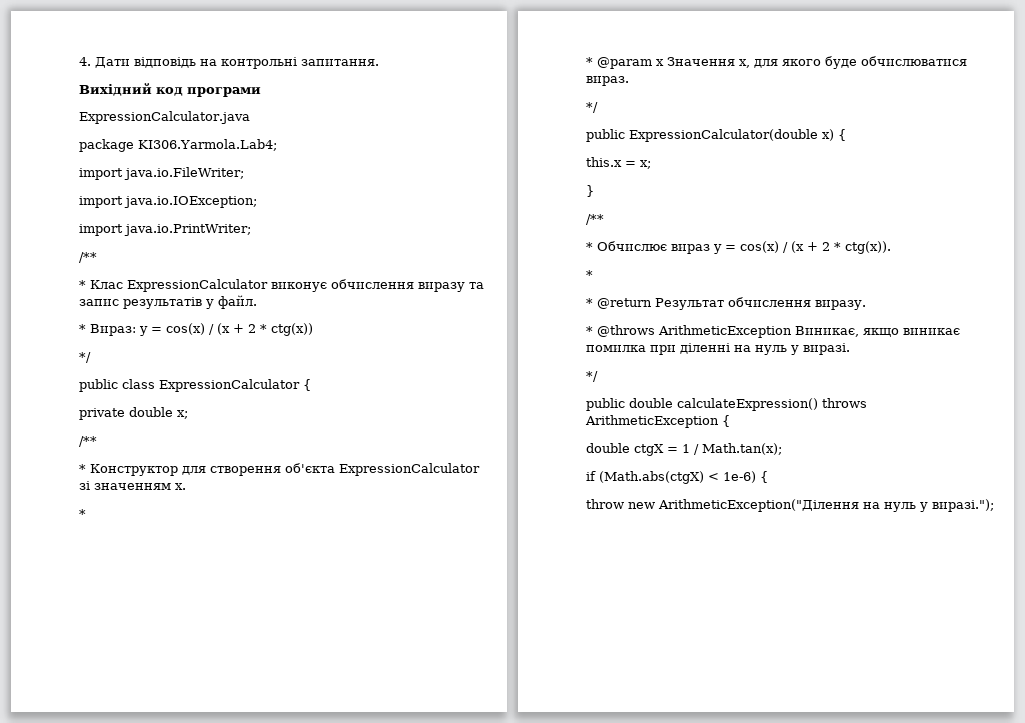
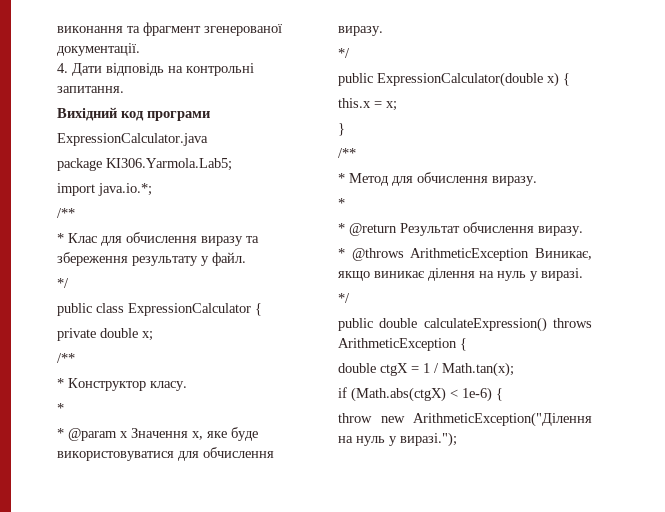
(79, 61) none -> [57,22,282,36] [57,43,140,56] виконання та фрагмент згенерованої документації. //
[138,139,277,151] [79,167,244,180] [79,196,257,208] [79,224,251,236] KI306.Yarmola.Lab4; // import java.io.FileWriter; // import java.io.IOException; // import java.io.PrintWriter; -> [106,158,232,171] [57,183,152,196] KI306.Yarmola.Lab5; // import java.io.*;
[127,279,327,292] ExpressionCalculator виконує -> [101,236,122,246] для
[79,297,202,309] запис результатів -> [57,252,198,266] збереження результату
[79,323,313,336] // * Вираз: y = cos(x) / (x + 2 * ctg(x)) -> (246, 259) none
[182,463,480,476] [79,481,186,490] для створення об'єкта ExpressionCalculator зі значенням x. -> [150,381,187,391] класу.
[754,56,967,69] [586,76,629,86] для якого буде обчислюватися вираз. -> [207,427,258,441] [57,447,274,461] [338,26,383,36] яке буде використовуватися для обчислення виразу.
[597,241,891,254] Обчислює вираз y = cos(x) / (x + 2 * ctg(x)). -> [349,172,537,186] Метод для обчислення виразу.
[586,343,730,355] помилка при діленні -> [428,268,475,281] ділення

